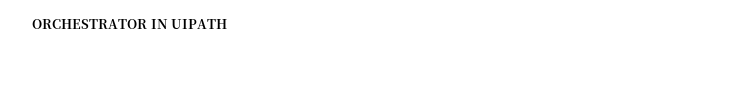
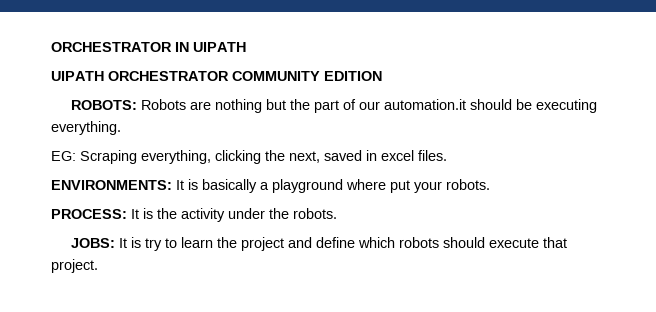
(228, 24) none -> [51,71,382,81] [71,99,598,113] [51,121,121,135] [51,150,447,164] [51,179,490,193] [51,208,337,222] [71,237,568,251] [51,259,98,273] // UIPATH ORCHESTRATOR COMMUNITY EDITION // ROBOTS: Robots are nothing but the part of our automation.it should be executing everything. // EG: Scraping everything, clicking the next, saved in excel files. // ENVIRONMENTS: It is basically a playground where put your robots. // PROCESS: It is the activity under the robots. // JOBS: It is try to learn the project and define which robots should execute that project.

